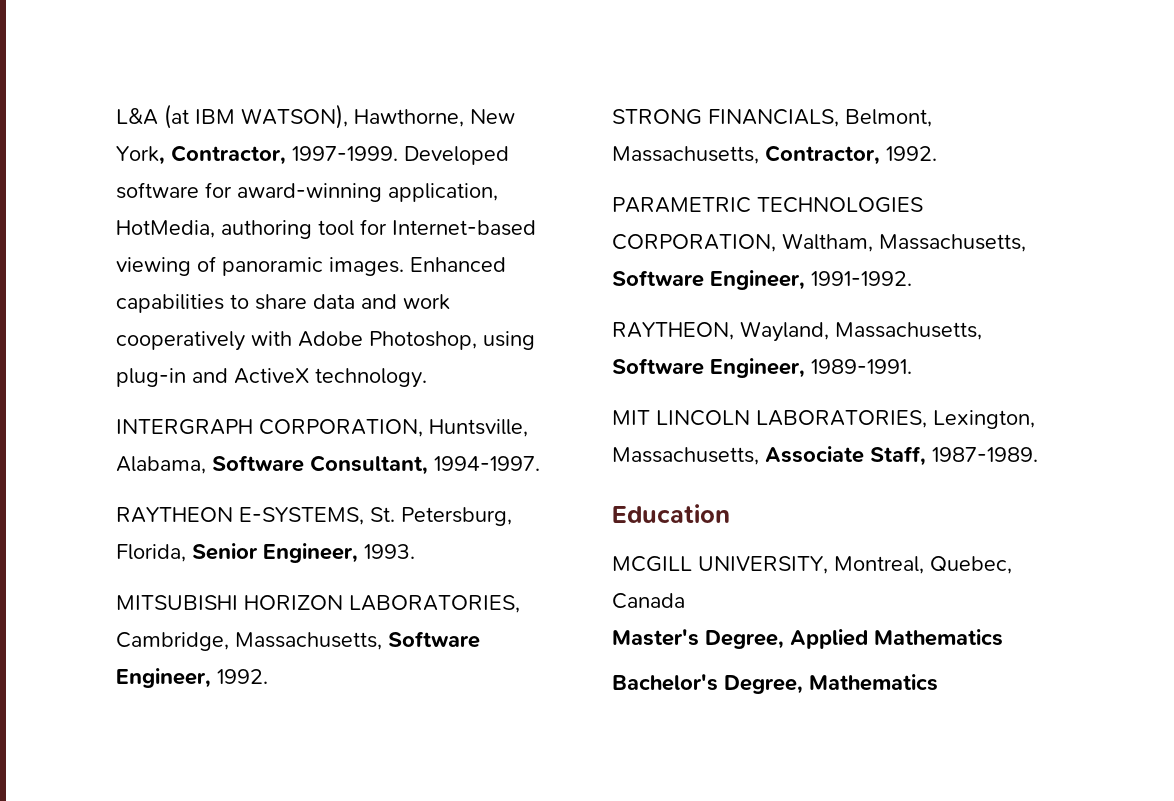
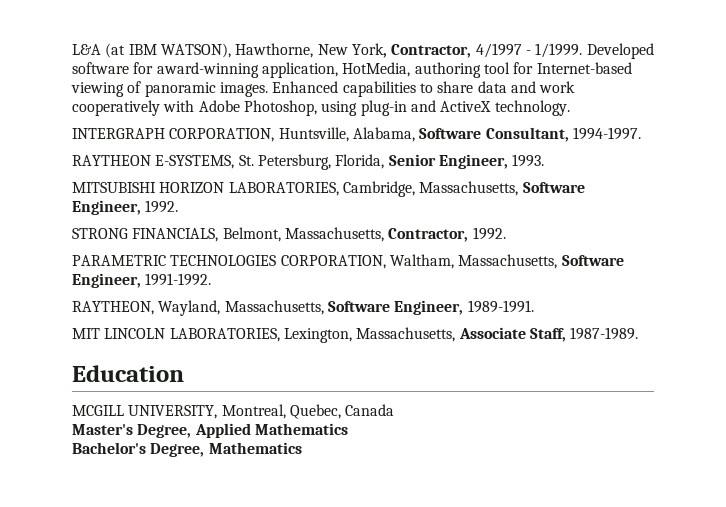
[292,146,398,161] 1997-1999. -> [475,43,583,58] 4/1997 - 1/1999.

